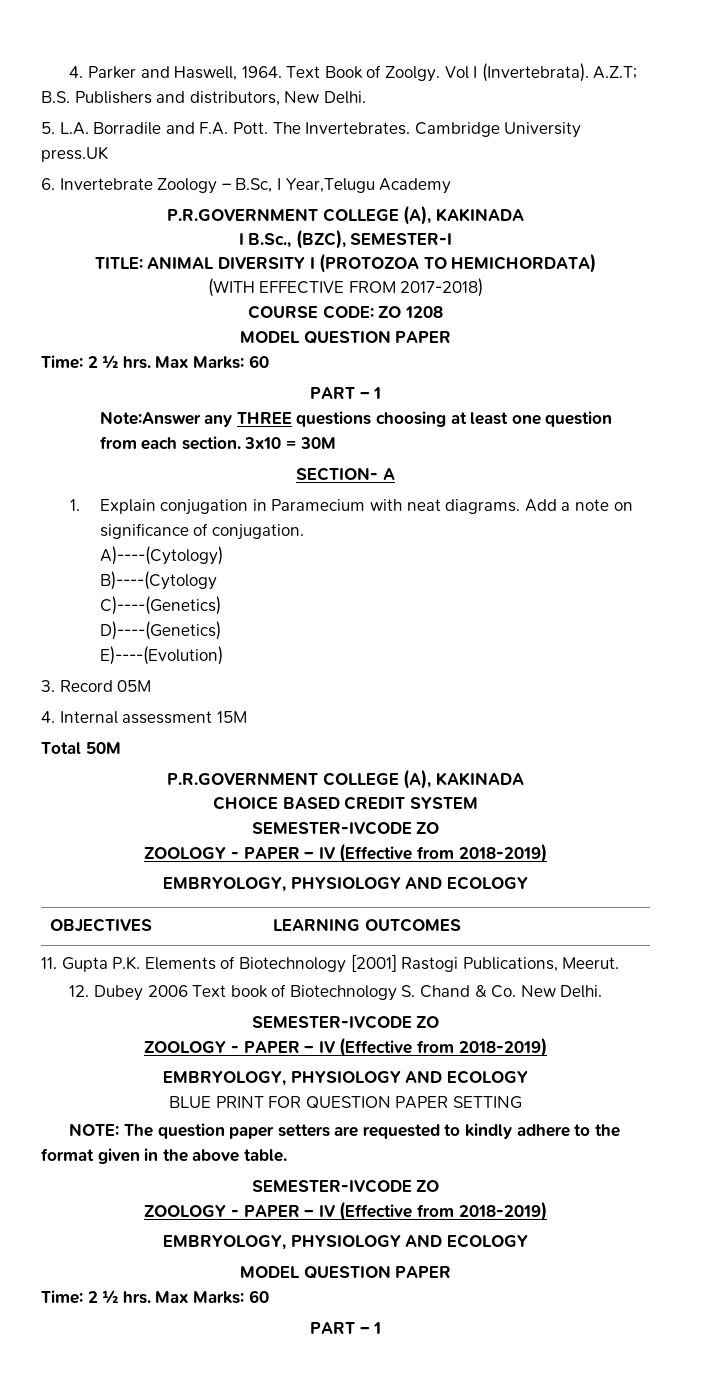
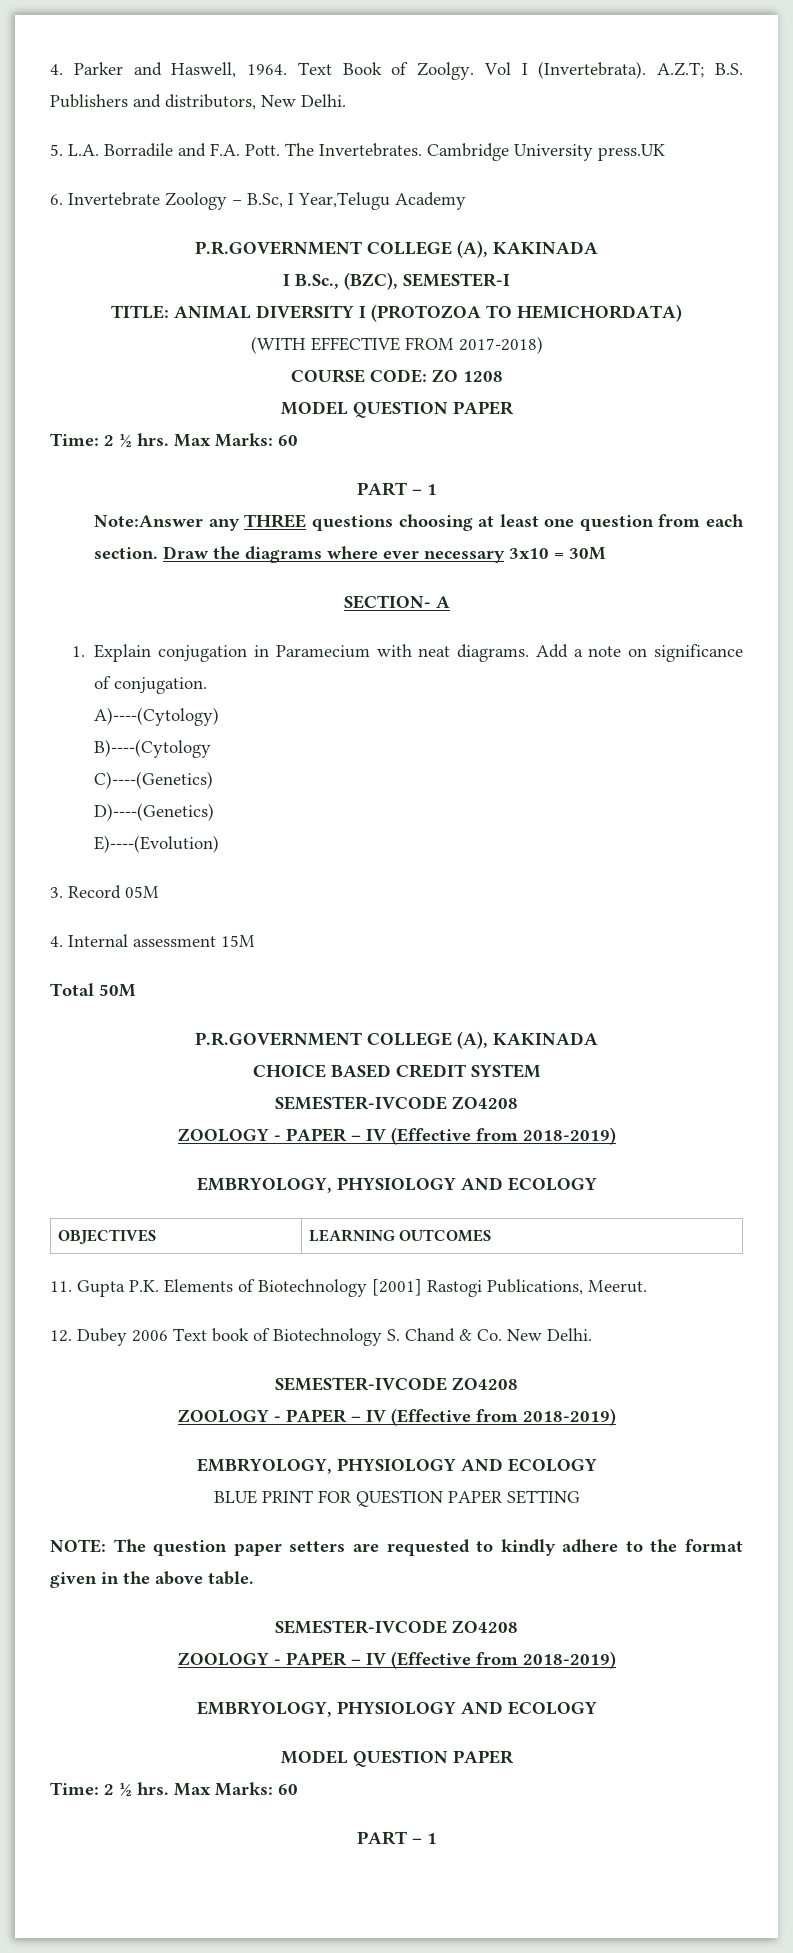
(241, 443) none -> [163,546,506,563] Draw the diagrams where ever necessary
[416,822,440,834] ZO -> [452,1096,518,1109] ZO4208
[416,1016,440,1028] ZO -> [452,1377,518,1390] ZO4208
[416,1180,440,1192] ZO -> [452,1620,518,1633] ZO4208

